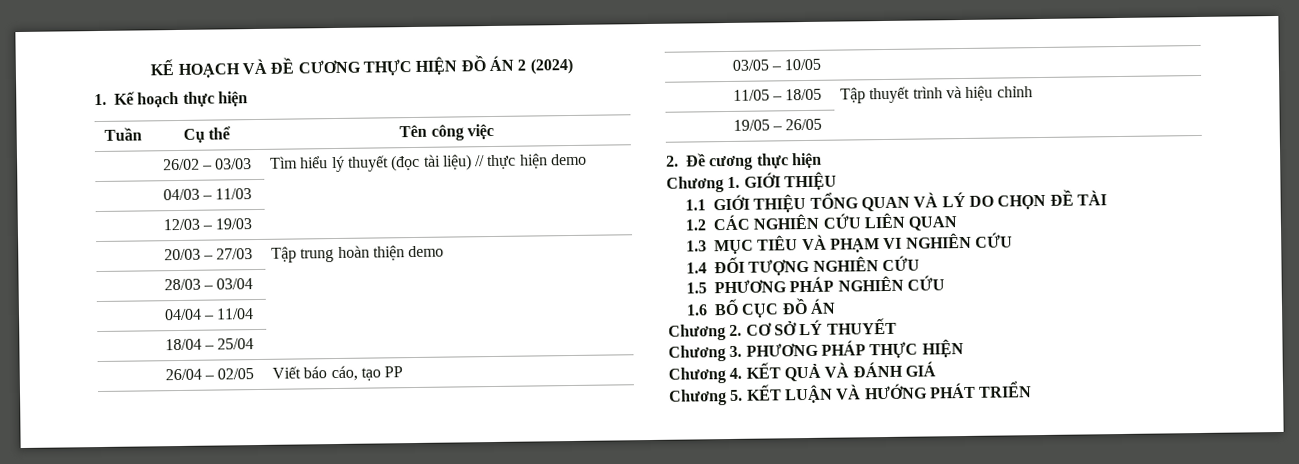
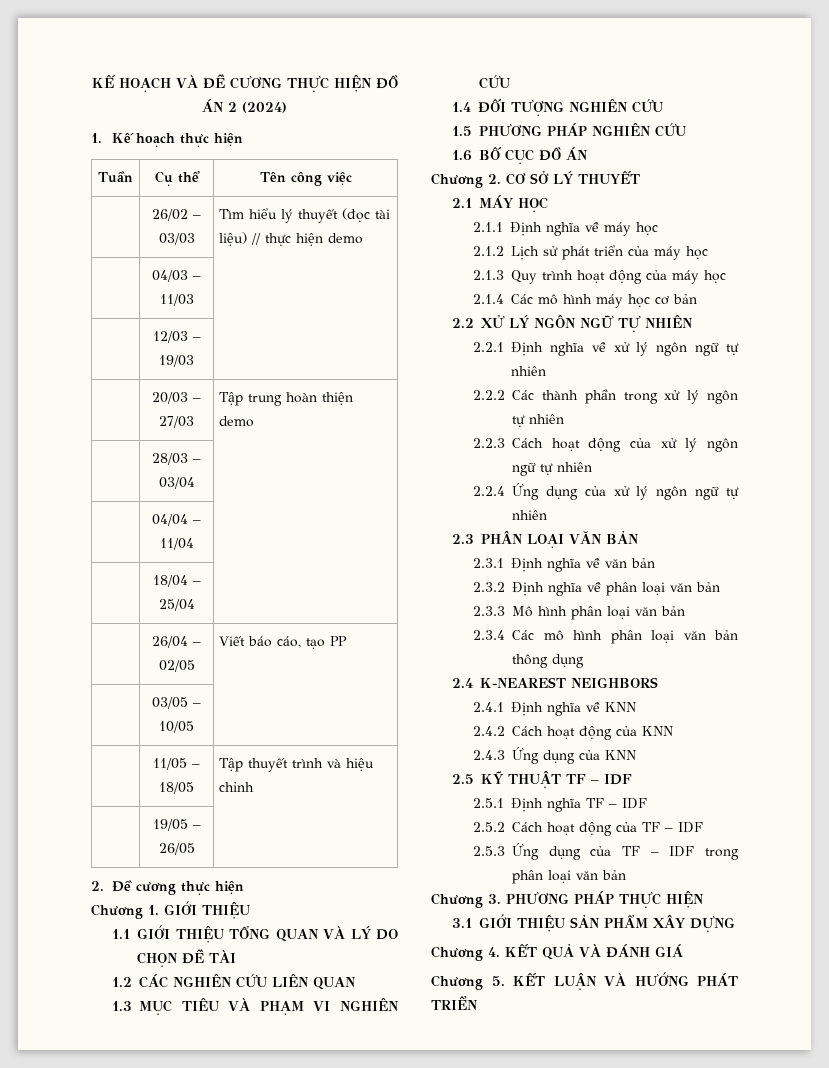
(897, 326) none -> [452,195,549,212] [473,222,659,236] [473,245,709,260] [473,270,727,284] [473,294,698,308] [452,315,694,332] [473,342,739,356] [511,366,547,376] [473,389,738,404] [512,414,565,427] [473,438,738,452] [512,462,593,476] [473,483,739,500] [512,510,548,520] [452,531,640,548] [473,558,656,572] [473,582,721,596] [473,606,686,620] [473,630,738,644] [512,654,585,668] [452,677,659,688] [473,702,637,716] [473,726,674,740] [473,747,637,764] [452,771,633,788] [473,798,648,812] [473,822,704,836] [473,843,739,860] [512,870,627,884] // 2.1 MÁY HỌC // 2.1.1 Định nghĩa về máy học // 2.1.2 Lịch sử phát triển của máy học // 2.1.3 Quy trình hoạt động của máy học // 2.1.4 Các mô hình máy học cơ bản // 2.2 XỬ LÝ NGÔN NGỮ TỰ NHIÊN // 2.2.1 Định nghĩa về xử lý ngôn ngữ tự nhiên // 2.2.2 Các thành phần trong xử lý ngôn tự nhiên // 2.2.3 Cách hoạt động của xử lý ngôn ngữ tự nhiên // 2.2.4 Ứng dụng của xử lý ngôn ngữ tự nhiên // 2.3 PHÂN LOẠI VĂN BẢN // 2.3.1 Định nghĩa về văn bản // 2.3.2 Định nghĩa về phân loại văn bản // 2.3.3 Mô hình phân loại văn bản // 2.3.4 Các mô hình phân loại văn bản thông dụng // 2.4 K-NEAREST NEIGHBORS // 2.4.1 Định nghĩa về KNN // 2.4.2 Cách hoạt động của KNN // 2.4.3 Ứng dụng của KNN // 2.5 KỸ THUẬT TF – IDF // 2.5.1 Định nghĩa TF – IDF // 2.5.2 Cách hoạt động của TF – IDF // 2.5.3 Ứng dụng của TF – IDF trong phân loại văn bản
(964, 348) none -> [452,914,736,932] // 3.1 GIỚI THIỆU SẢN PHẨM XÂY DỰNG

